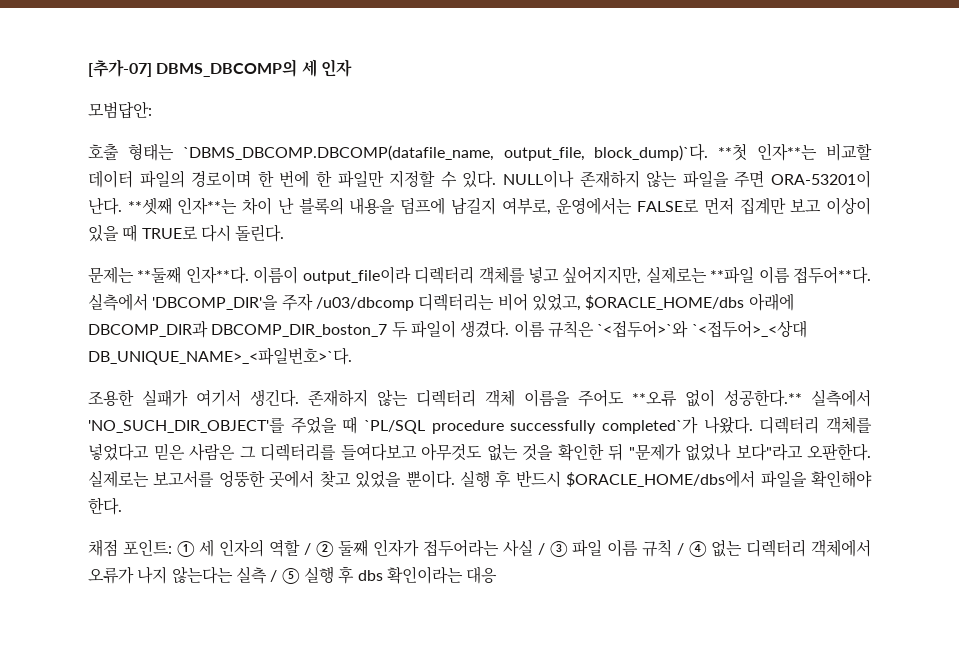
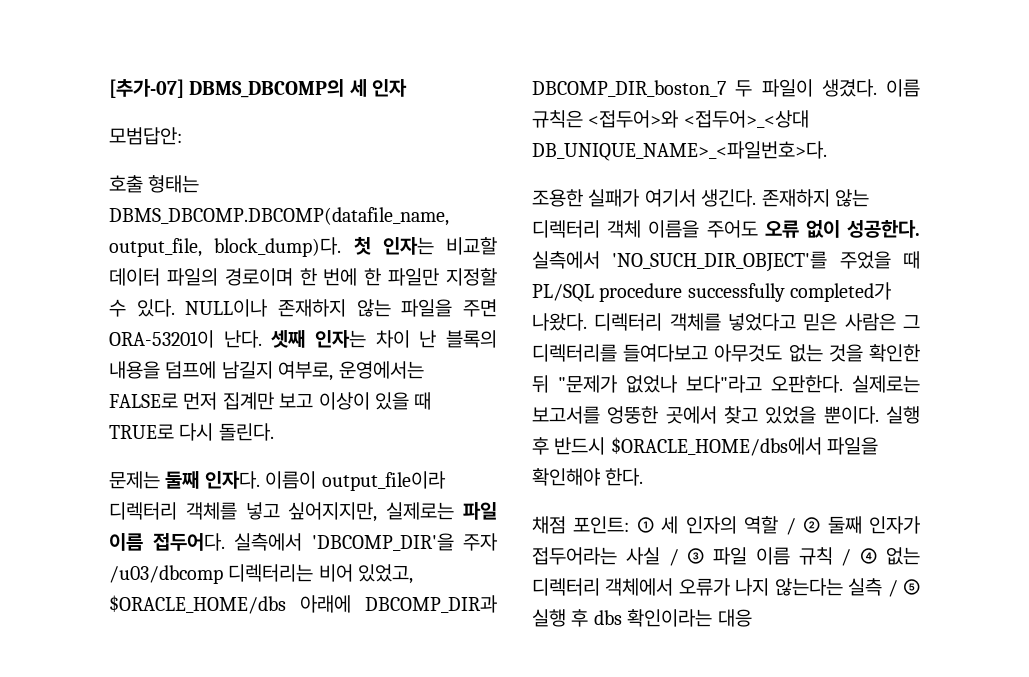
[182,143,818,161] `DBMS_DBCOMP.DBCOMP(datafile_name, output_file, block_dump)`다. **첫 인자**는 -> [109,207,449,226] [109,236,434,257] DBMS_DBCOMP.DBCOMP(datafile_name, output_file, block_dump)다. 첫 인자는
[127,197,238,215] **셋째 인자**는 -> [271,330,367,348] 셋째 인자는
[137,266,249,284] **둘째 인자**다. -> [165,471,260,489] 둘째 인자다.
[710,266,871,284] **파일 이름 접두어**다. -> [463,502,497,520] [109,533,225,551] 파일 이름 접두어다.
[597,320,807,338] [88,347,352,365] `<접두어>`와 `<접두어>_<상대 DB_UNIQUE_NAME>_<파일번호>`다. -> [588,110,809,128] [532,141,827,161] <접두어>와 <접두어>_<상대 DB_UNIQUE_NAME>_<파일번호>다.
[632,389,802,407] **오류 없이 성공한다.** -> [764,220,920,238] 오류 없이 성공한다.
[364,420,425,434] `PL/SQL -> [532,284,594,302] PL/SQL
[602,416,698,434] completed`가 -> [790,282,892,302] completed가

